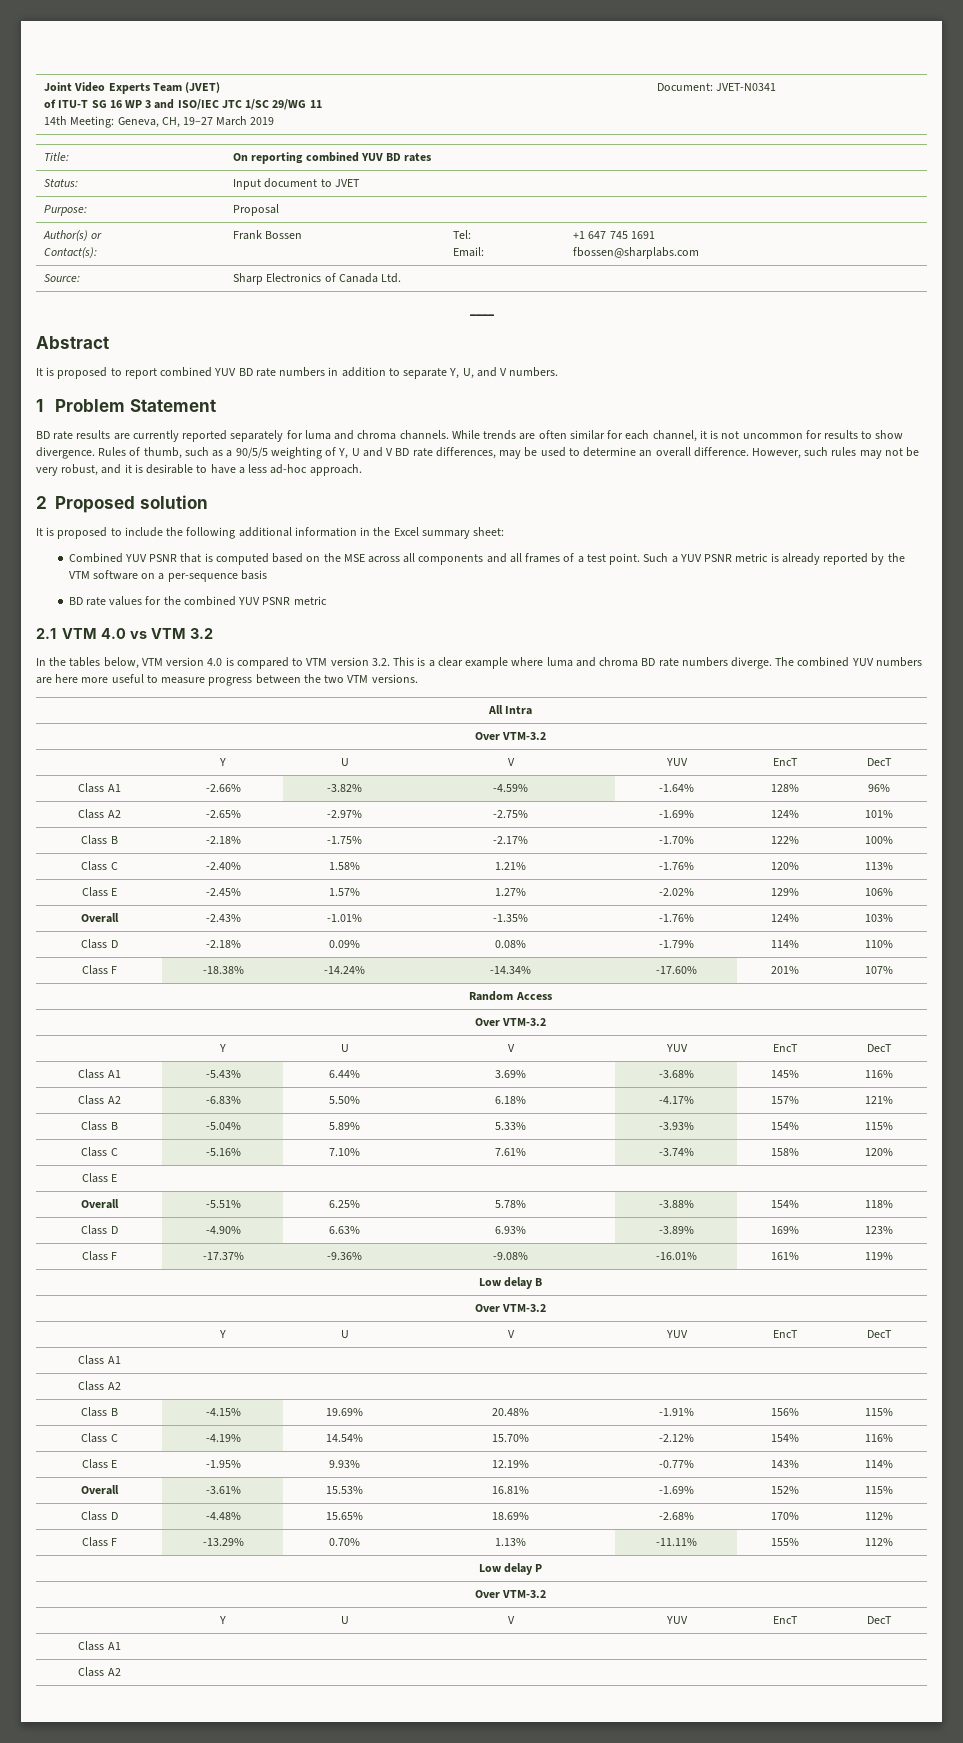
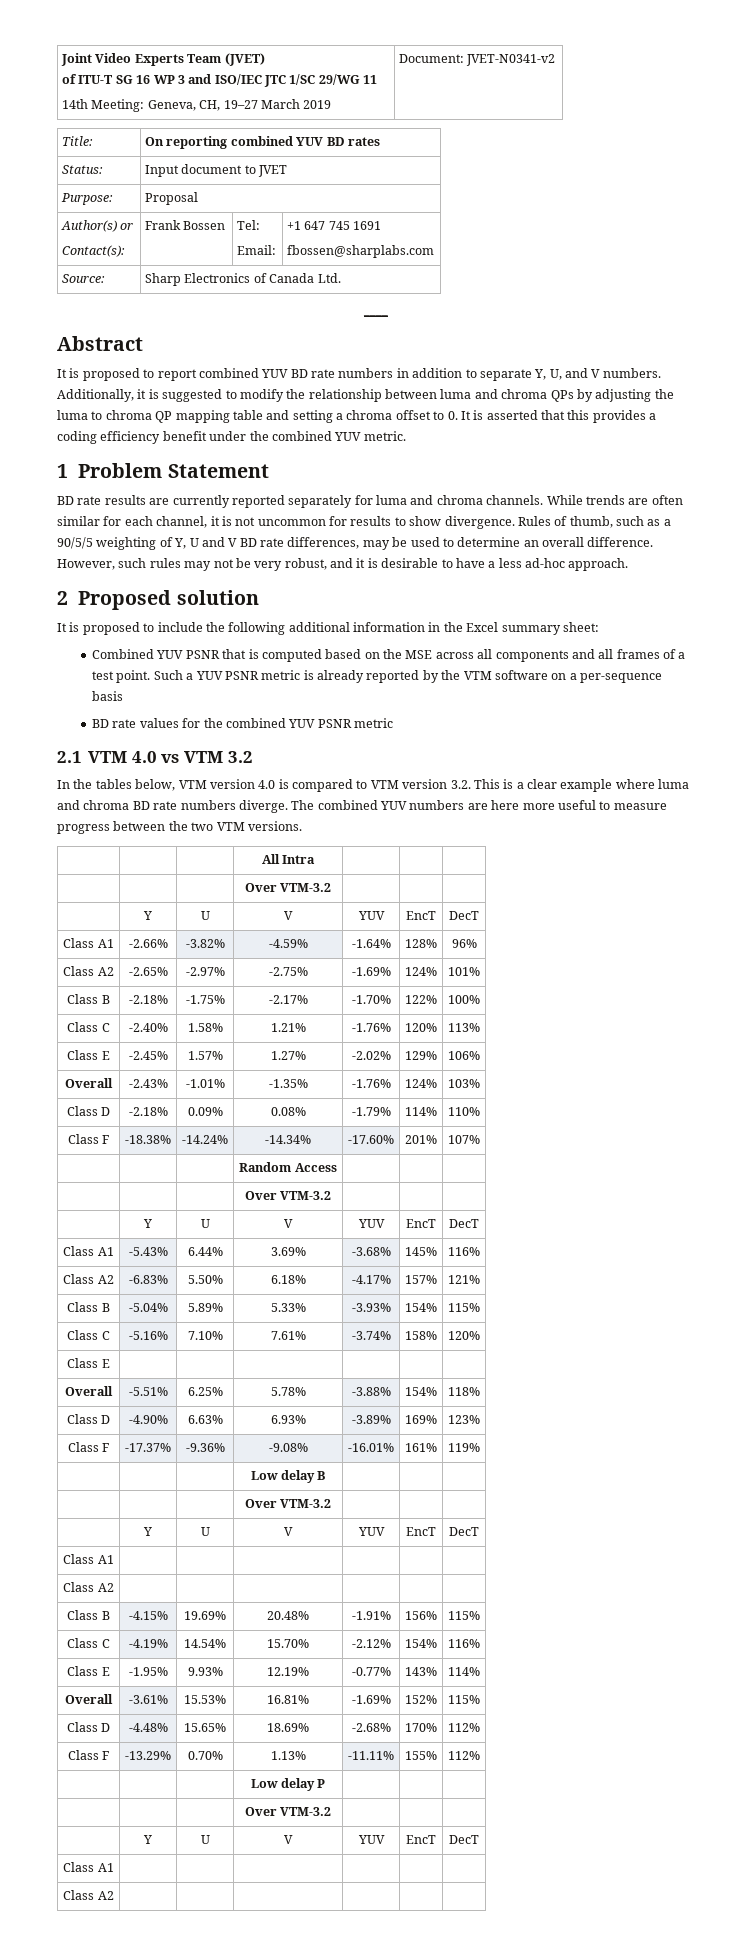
[716,83,777,91] JVET-N0341 -> [466,54,556,66] JVET-N0341-v2
(559, 372) none -> [57,389,674,402] [57,410,657,423] [57,431,406,444] Additionally, it is suggested to modify the relationship between luma and chroma QPs by adjusting the luma to chroma QP mapping table and setting a chroma offset to 0. It is asserted that this provides a coding efficiency benefit under the combined YUV metric.

